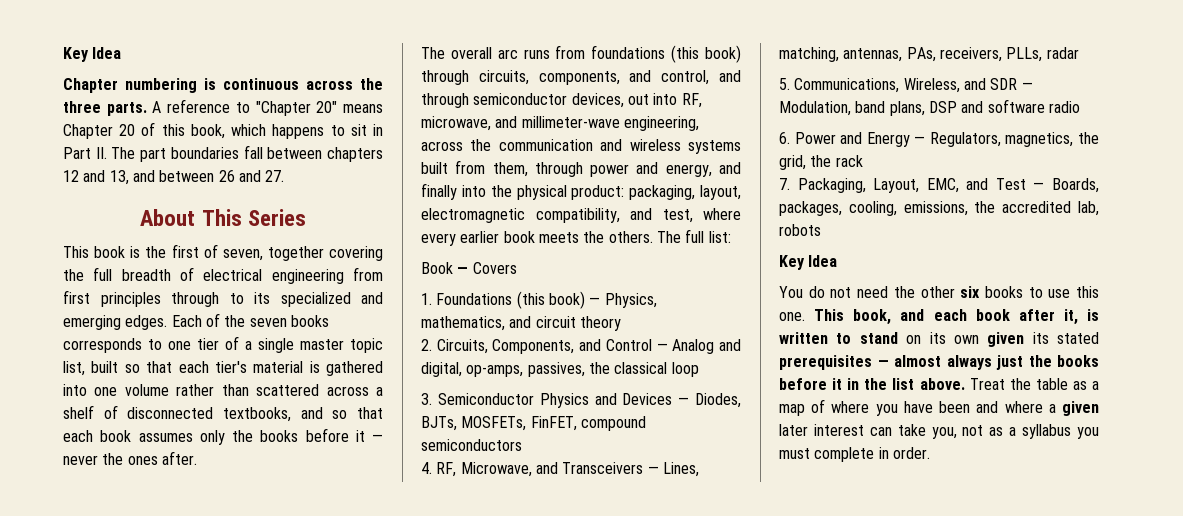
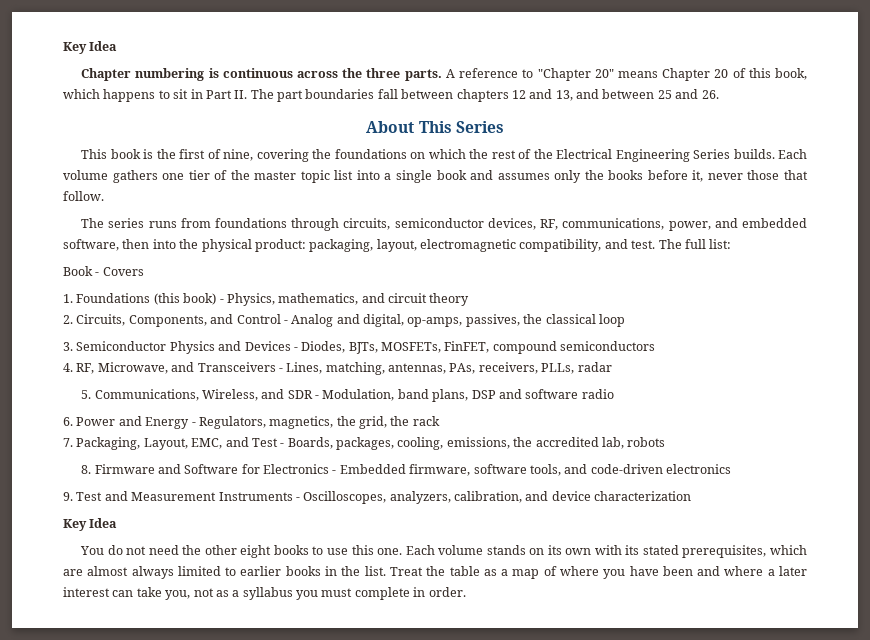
[218,170,285,182] 26 and 27. -> [657,89,719,99] 25 and 26.
[222,246,383,261] [63,267,383,284] [63,290,383,307] [63,313,329,330] [63,336,383,353] [63,361,383,376] [63,384,383,396] [63,405,384,422] [63,430,132,442] seven, together covering the full breadth of electrical engineering from first principles through to its specialized and emerging edges. Each of the seven books corresponds to one tier of a single master topic list, built so that each tier's material is gathered into one volume rather than scattered across a shelf of disconnected textbooks, and so that each book -> [223,149,807,162] [63,170,494,183] nine, covering the foundations on which the rest of the Electrical Engineering Series builds. Each volume gathers one tier of the master topic list into a single book and
[355,430,383,442] [63,451,197,465] [421,47,518,59] it — never the ones after. // The overall arc -> [692,170,808,182] [63,191,104,201] [81,218,145,228] it, never those that follow. // The series
[671,45,741,63] [421,70,741,85] [421,93,702,108] [421,116,699,131] [421,139,741,154] [421,160,741,177] [421,183,457,200] (this book) through circuits, components, and control, and through semiconductor devices, out into RF, microwave, and millimeter-wave engineering, across the communication and wireless systems built from them, through power and energy, and finally -> [291,218,808,231] [63,239,150,251] through circuits, semiconductor devices, RF, communications, power, and embedded software, then
[662,208,741,223] [421,231,653,246] test, where every earlier book meets the others. -> [631,240,656,249] test.
[457,267,469,274] — -> [95,272,100,276] -
[589,297,601,305] — -> [219,299,224,303] -
[656,343,668,351] — -> [283,320,288,324] -
[678,397,690,405] — -> [293,347,298,351] -
[647,466,659,474] — -> [278,368,283,372] -
[1021,82,1033,90] — -> [315,395,320,399] -
[914,136,926,144] — -> [191,422,196,426] -
[1033,182,1045,190] — -> [280,443,285,447] -
(821, 230) none -> [81,464,732,476] [63,491,692,504] // 8. Firmware and Software for Electronics - Embedded firmware, software tools, and code-driven electronics // 9. Test and Measurement Instruments - Oscilloscopes, analyzers, calibration, and device characterization
[960,286,981,298] six -> [240,545,272,558] eight
[814,309,1099,325] [779,332,898,344] This book, and each book after it, is written to stand -> [405,545,526,555] Each volume stands
[987,332,1025,347] given -> [594,545,622,555] with
[779,355,1099,370] [779,378,965,390] prerequisites — almost always just the books before it in the list above. -> [682,545,808,558] [63,566,386,579] prerequisites, which are almost always limited to earlier books in the list.
[1062,401,1099,416] given -> (775, 572) none

